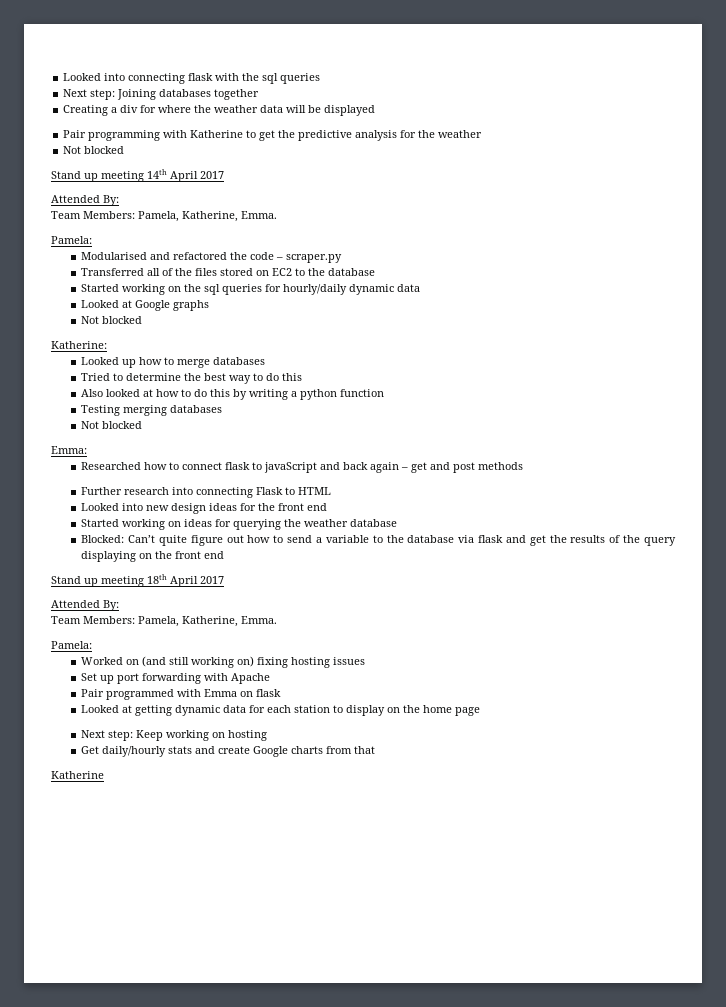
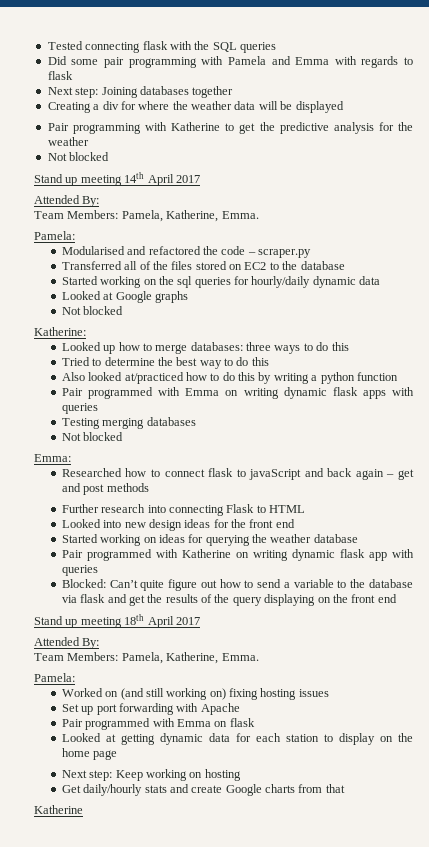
[63,73,126,81] Looked into -> [47,41,83,50] Tested
[262,73,321,84] sql queries -> [212,42,276,53] [47,56,413,68] [47,71,73,80] SQL queries // Did some pair programming with Pamela and Emma with regards to flask
[213,357,266,365] databases -> [190,342,349,354] databases: three ways to do this
[143,389,154,397] at -> [124,372,184,384] at/practiced
(385, 393) none -> [61,387,415,399] [61,403,98,414] // Pair programmed with Emma on writing dynamic flask apps with queries
(398, 523) none -> [61,549,414,561] [61,565,98,576] // Pair programmed with Katherine on writing dynamic flask app with queries

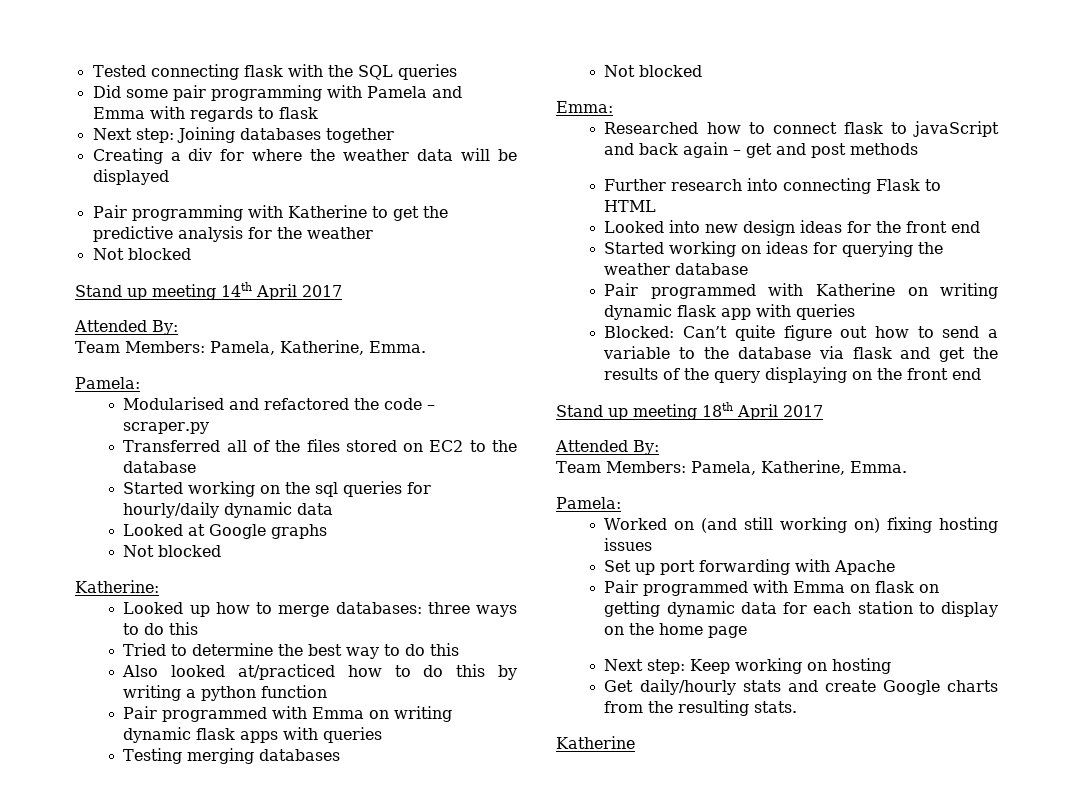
[61,733,116,742] // Looked at -> [919,584,940,593] on
[325,784,345,793] that -> [648,700,798,716] the resulting stats.

